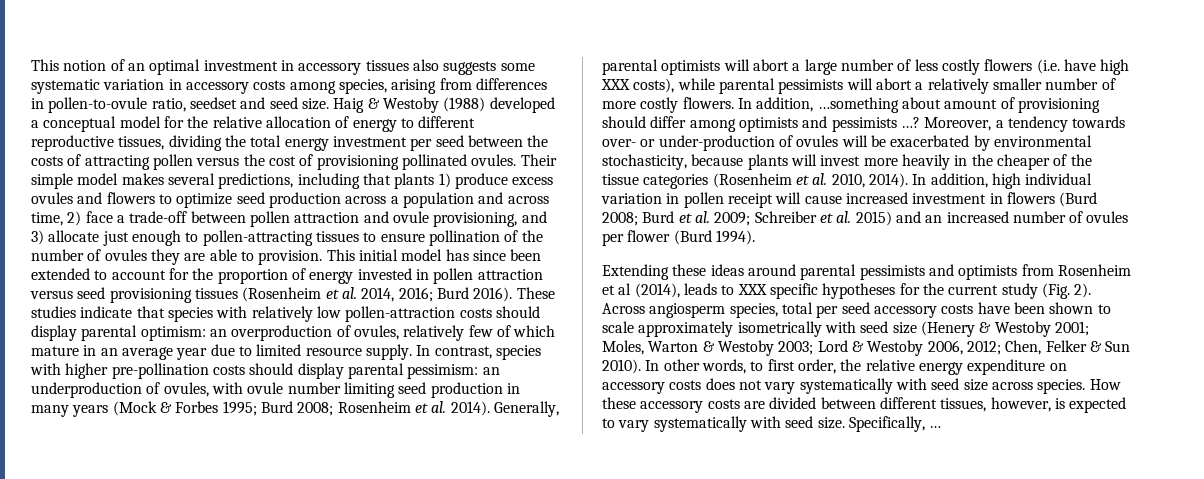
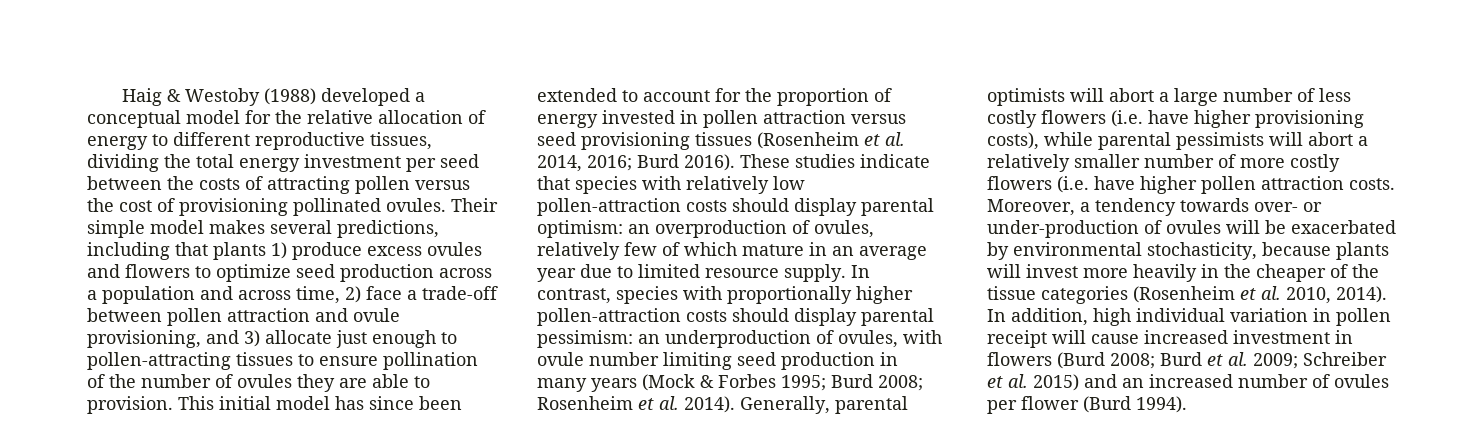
[31,59,535,75] [31,78,547,94] [31,97,329,113] This notion of an optimal investment in accessory tissues also suggests some systematic variation in accessory costs among species, arising from differences in pollen-to-ovule ratio, seedset and seed size. -> (122, 97) none
[65,363,209,379] higher pre-pollination -> [727,286,913,304] [537,308,681,326] proportionally higher pollen-attraction
[1100,59,1130,75] [601,79,630,90] high XXX -> [1194,110,1364,128] higher provisioning
[682,97,1100,113] [602,116,920,132] flowers. In addition, …something about amount of provisioning should differ among optimists and pessimists …? -> [987,176,1395,194] flowers (i.e. have higher pollen attraction costs.
[602,264,1131,280] [602,283,1092,299] [602,302,1111,318] [602,321,1089,337] [602,340,1131,356] [602,359,1067,375] [602,378,1121,394] [602,397,1127,413] [602,416,942,432] // Extending these ideas around parental pessimists and optimists from Rosenheim et al (2014), leads to XXX specific hypotheses for the current study (Fig. 2). Across angiosperm species, total per seed accessory costs have been shown to scale approximately isometrically with seed size (Henery & Westoby 2001; Moles, Warton & Westoby 2003; Lord & Westoby 2006, 2012; Chen, Felker & Sun 2010). In other words, to first order, the relative energy expenditure on accessory costs does not vary systematically with seed size across species. How these accessory costs are divided between different tissues, however, is expected to vary systematically with seed size. Specifically, … -> (1187, 404) none

